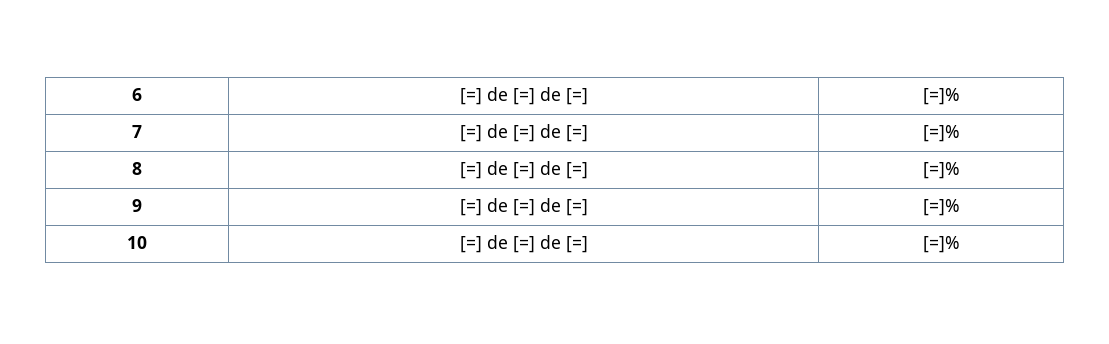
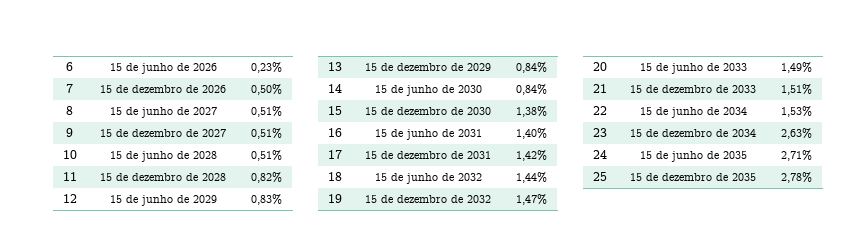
[459,87,588,105] [922,88,960,105] [132,125,142,138] [459,124,588,142] [922,125,960,142] [132,162,142,175] [459,161,588,179] [922,162,960,179] [132,199,142,212] [459,198,588,216] [922,199,960,216] [127,236,147,249] [459,235,588,253] [922,236,960,253] [=] de [=] de [=] | [=]% // 7 | [=] de [=] de [=] | [=]% // 8 | [=] de [=] de [=] | [=]% // 9 | [=] de [=] de [=] | [=]% // 10 | [=] de [=] de [=] | [=]% -> [109,63,217,74] [251,62,282,73] [66,84,73,93] [100,85,226,93] [251,84,282,95] [66,106,73,115] [109,107,217,118] [251,106,282,117] [66,128,73,137] [100,129,226,137] [251,128,282,139] [62,150,77,159] [109,151,217,162] [251,150,282,161] [62,172,77,181] [100,173,226,181] [251,172,282,183] [62,194,77,203] [109,195,217,206] [251,194,282,205] [327,62,342,71] [365,63,491,71] [516,62,547,73] [327,84,342,93] [374,85,482,96] [516,84,547,95] [327,106,342,115] [365,107,491,115] [516,106,547,117] [327,128,342,137] [374,129,482,140] [516,128,547,139] [327,150,342,159] [365,151,491,159] [516,150,547,161] [327,172,342,181] [374,173,482,184] [516,172,547,183] [327,194,342,203] [365,195,491,203] [516,194,547,205] [592,62,607,71] [639,63,747,74] [781,62,812,73] [592,84,607,93] [630,85,756,93] [781,84,812,95] [592,106,607,115] [639,107,747,118] [781,106,812,117] [592,128,607,137] [630,129,756,137] [781,128,812,139] [592,150,607,159] [639,151,747,162] [781,150,812,161] [592,172,607,181] [630,173,756,181] [781,172,812,183] 15 de junho de 2026 | 0,23% // 7 | 15 de dezembro de 2026 | 0,50% // 8 | 15 de junho de 2027 | 0,51% // 9 | 15 de dezembro de 2027 | 0,51% // 10 | 15 de junho de 2028 | 0,51% // 11 | 15 de dezembro de 2028 | 0,82% // 12 | 15 de junho de 2029 | 0,83% // 13 | 15 de dezembro de 2029 | 0,84% // 14 | 15 de junho de 2030 | 0,84% // 15 | 15 de dezembro de 2030 | 1,38% // 16 | 15 de junho de 2031 | 1,40% // 17 | 15 de dezembro de 2031 | 1,42% // 18 | 15 de junho de 2032 | 1,44% // 19 | 15 de dezembro de 2032 | 1,47% // 20 | 15 de junho de 2033 | 1,49% // 21 | 15 de dezembro de 2033 | 1,51% // 22 | 15 de junho de 2034 | 1,53% // 23 | 15 de dezembro de 2034 | 2,63% // 24 | 15 de junho de 2035 | 2,71% // 25 | 15 de dezembro de 2035 | 2,78%

